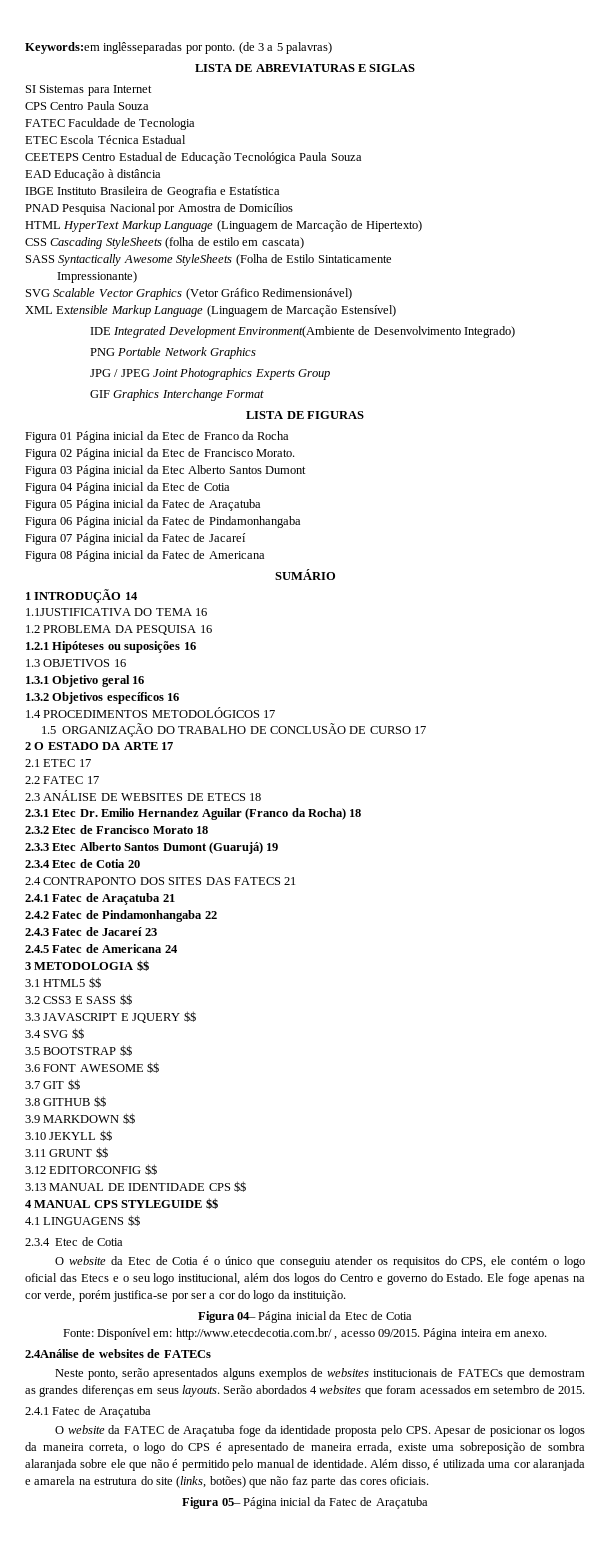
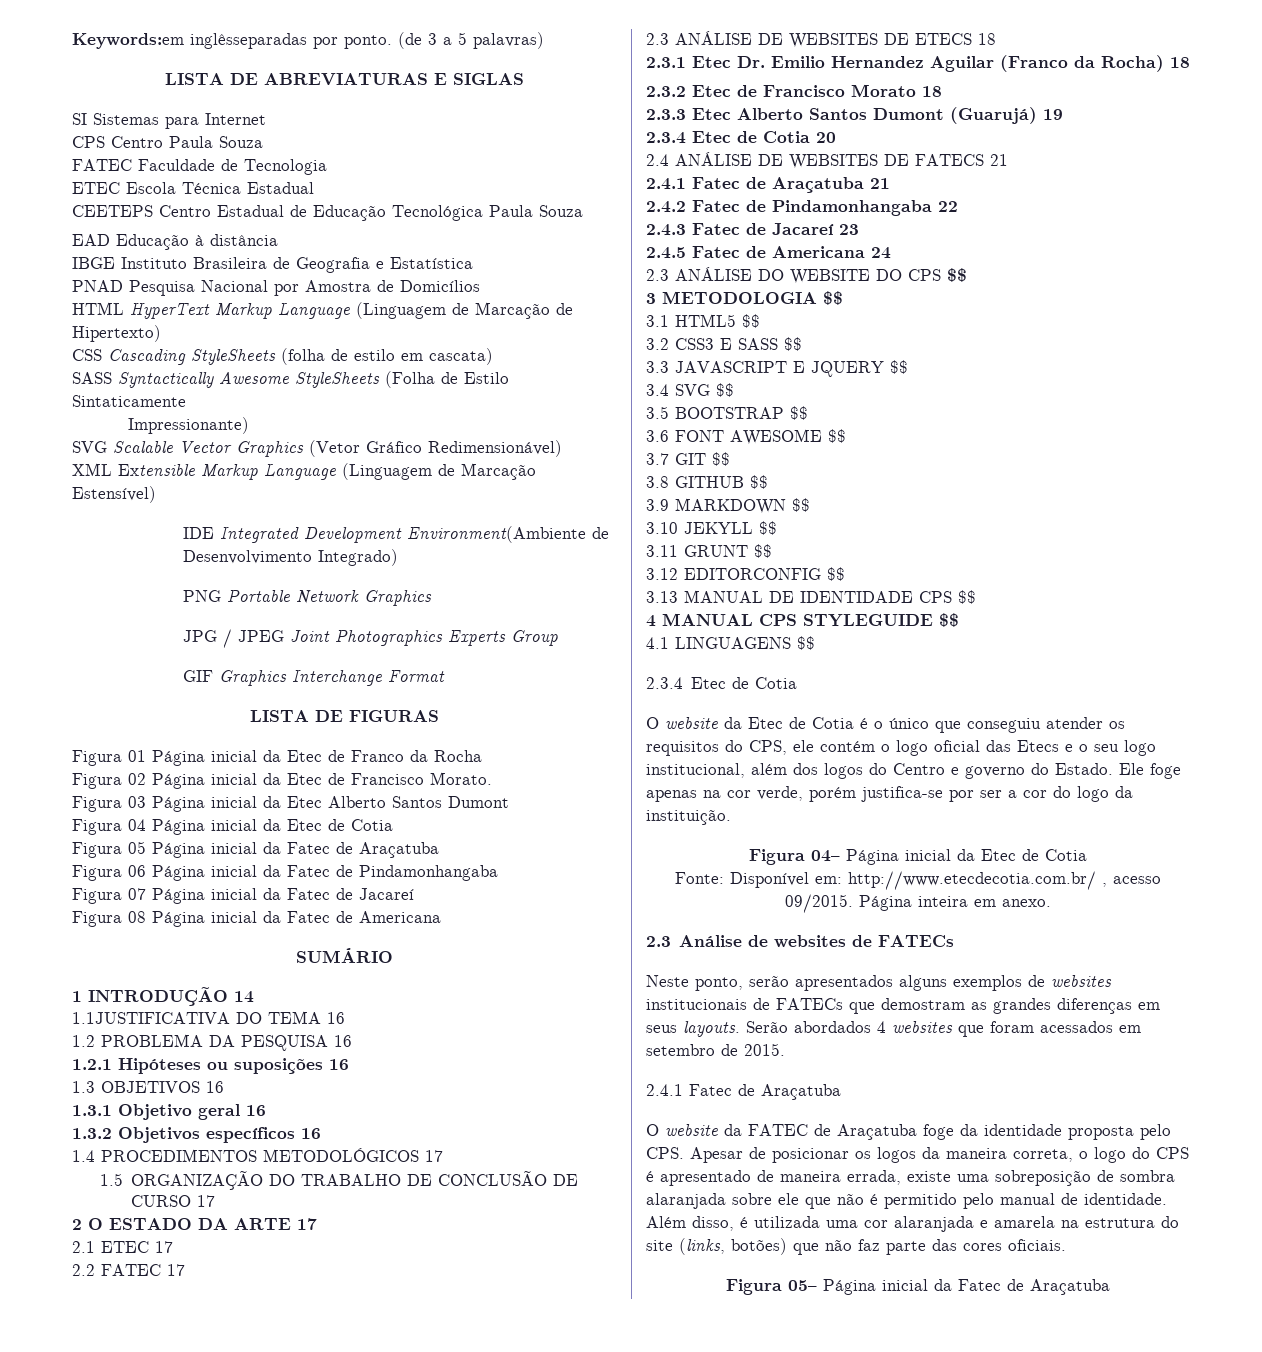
[43,877,231,885] CONTRAPONTO DOS SITES DAS -> [675,152,909,169] ANÁLISE DE WEBSITES DE
(178, 949) none -> [646,267,967,284] // 2.3 ANÁLISE DO WEBSITE DO CPS $$
[25,1349,79,1358] 2.4Análise -> [646,935,743,947] 2.3 Análise

